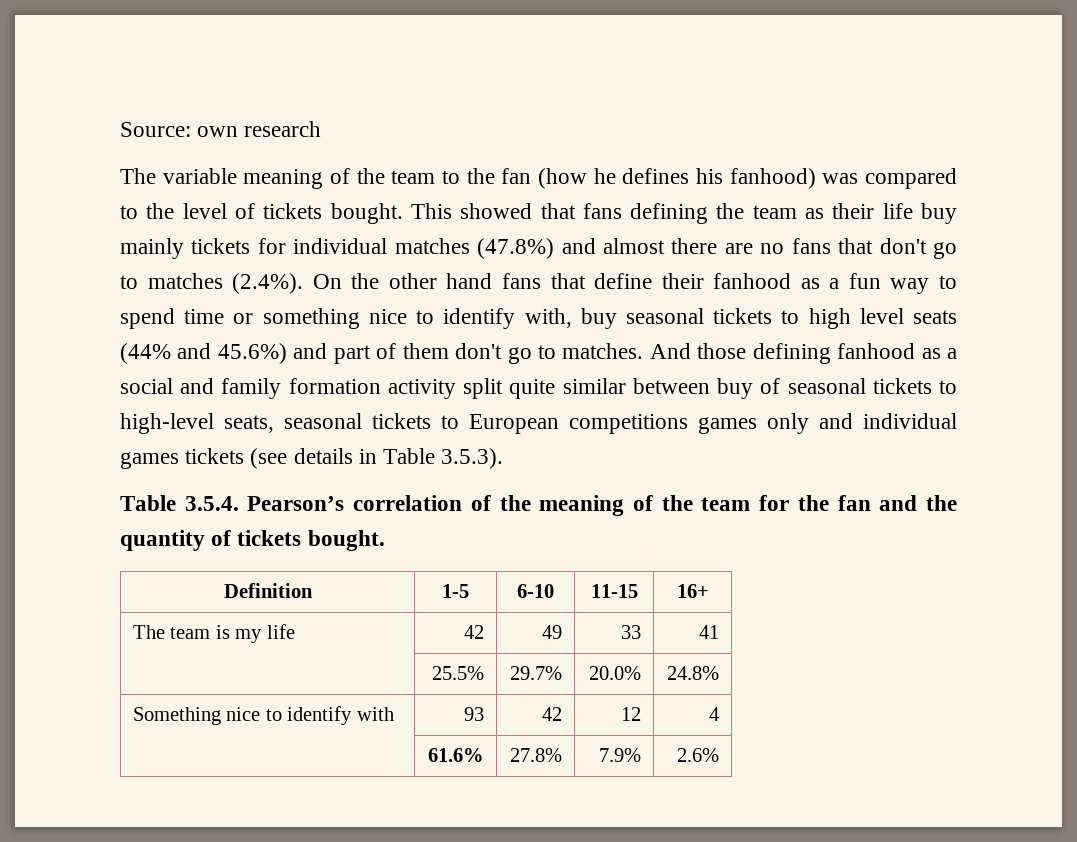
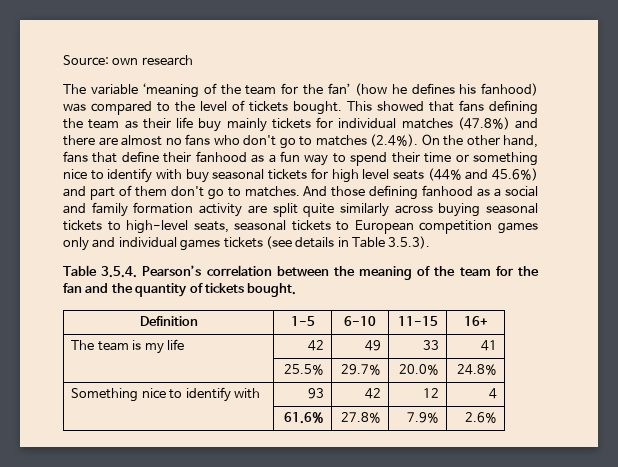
[243,168,532,189] meaning of the team to the fan -> [142,83,351,98] ‘meaning of the team for the fan’
[603,238,665,254] almost -> (538, 123) none
(753, 248) none -> [121,135,162,146] almost
[838,238,874,254] that -> [213,135,240,145] who
[446,273,493,289] hand -> [503,135,538,148] hand,
(175, 318) none -> [391,152,420,163] their
[524,308,572,328] with, -> [156,169,183,180] with
[781,310,800,324] to -> [310,168,328,179] for
(456, 389) none -> [247,205,267,214] are
[562,378,781,399] similar between buy of -> [339,203,481,217] similarly across buying
[569,414,688,434] competitions -> [419,220,493,234] competition
[470,495,491,511] of -> [276,266,329,277] between

